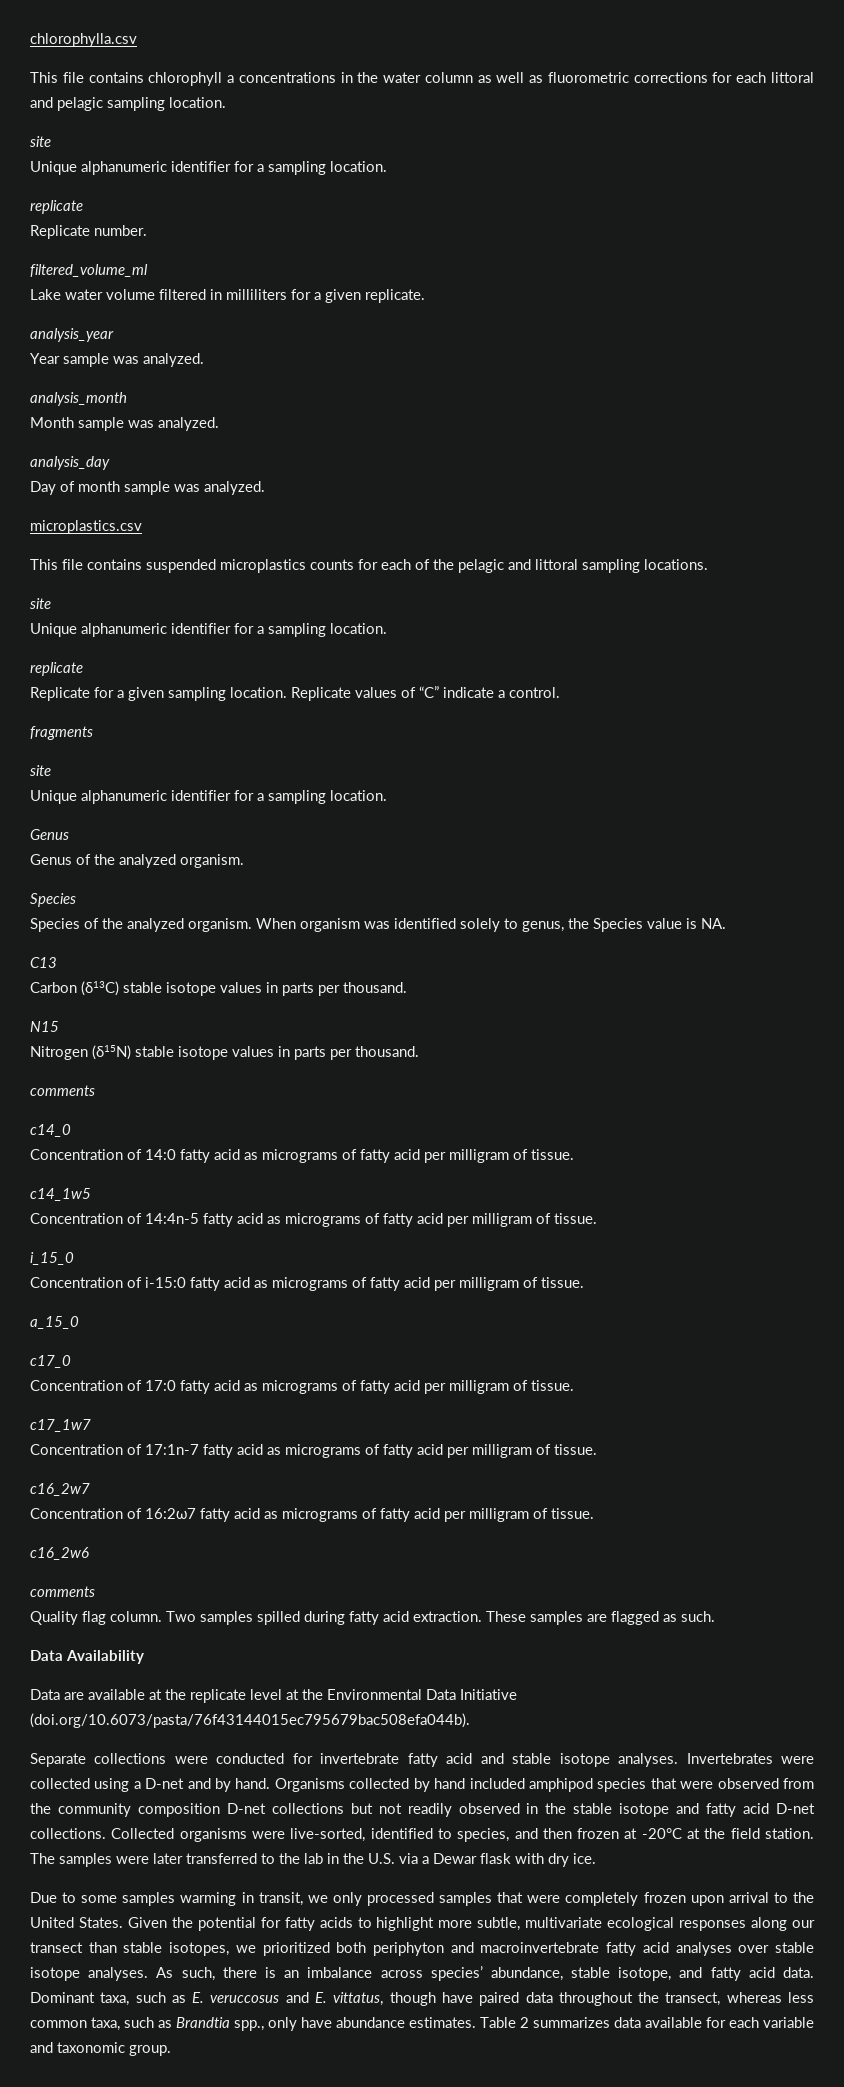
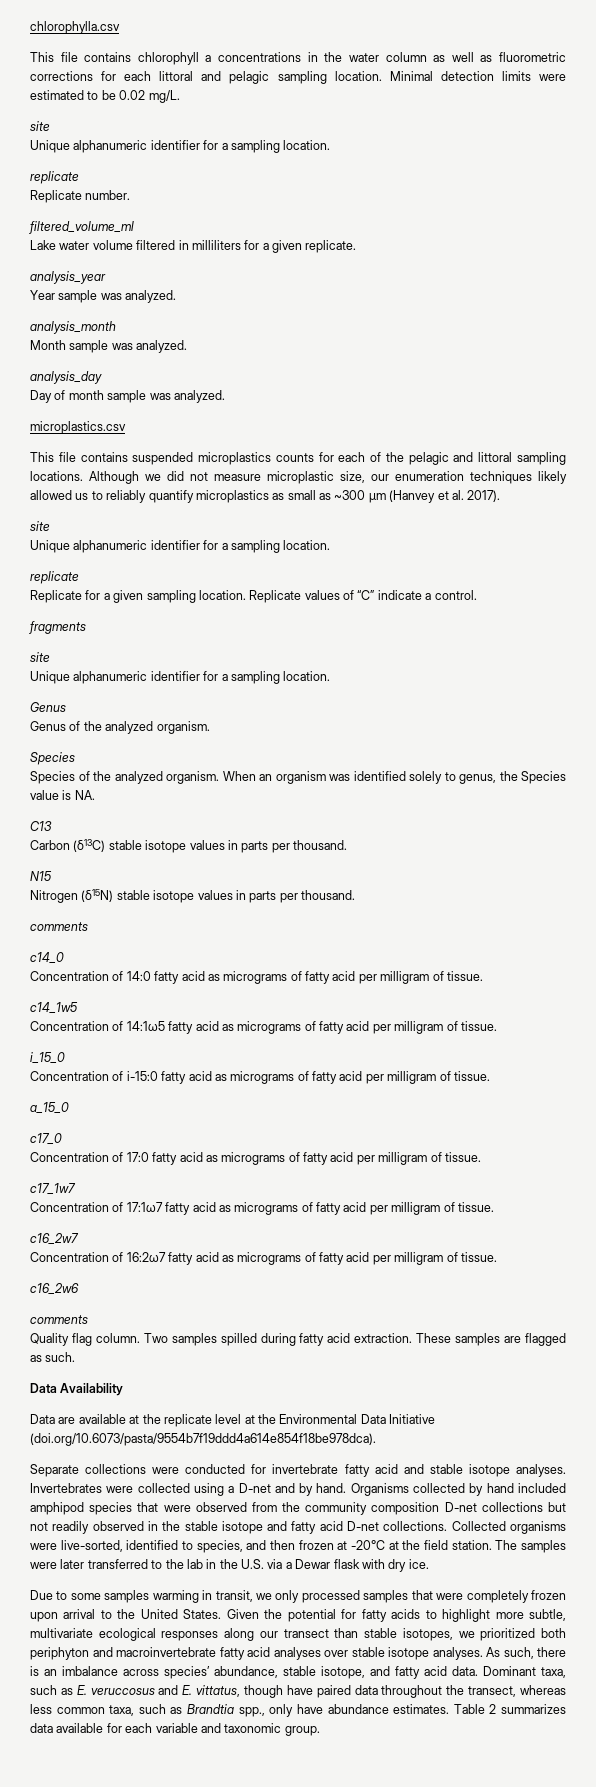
(226, 102) none -> [389,71,566,81] [30,90,180,103] Minimal detection limits were estimated to be 0.02 mg/L.
(708, 564) none -> [89,471,567,484] [30,490,501,503] Although we did not measure microplastic size, our enumeration techniques likely allowed us to reliably quantify microplastics as small as ~300 µm (Hanvey et al. 2017).
(296, 923) none -> [259,774,272,781] an
[145,1213,199,1224] 14:4n-5 -> [126,1021,165,1031] 14:1ω5
[145,1444,199,1455] 17:1n-7 -> [126,1202,163,1212] 17:1ω7
[30,1713,470,1728] (doi.org/10.6073/pasta/76f43144015ec795679bac508efa044b). -> [30,1433,376,1446] (doi.org/10.6073/pasta/9554b7f19ddd4a614e854f18be978dca).

